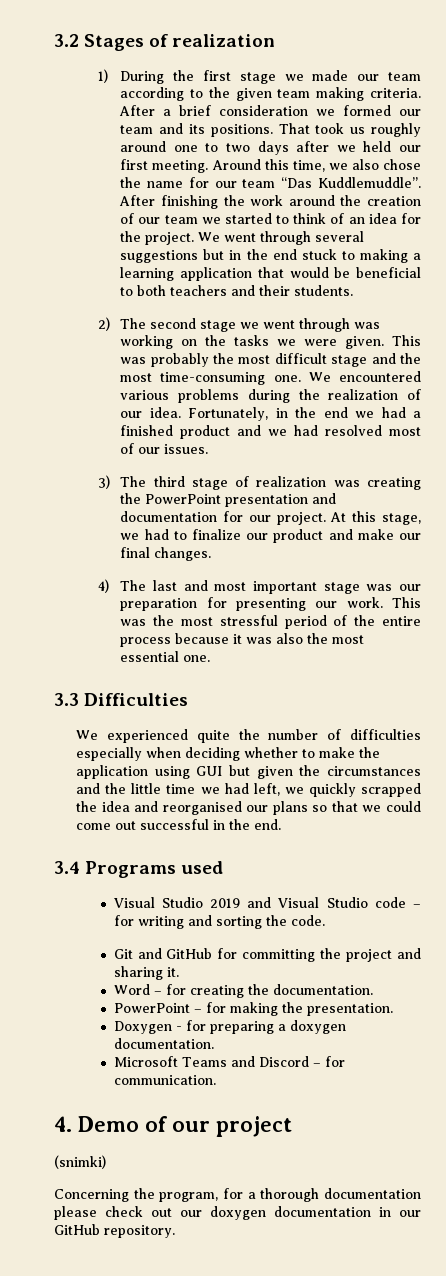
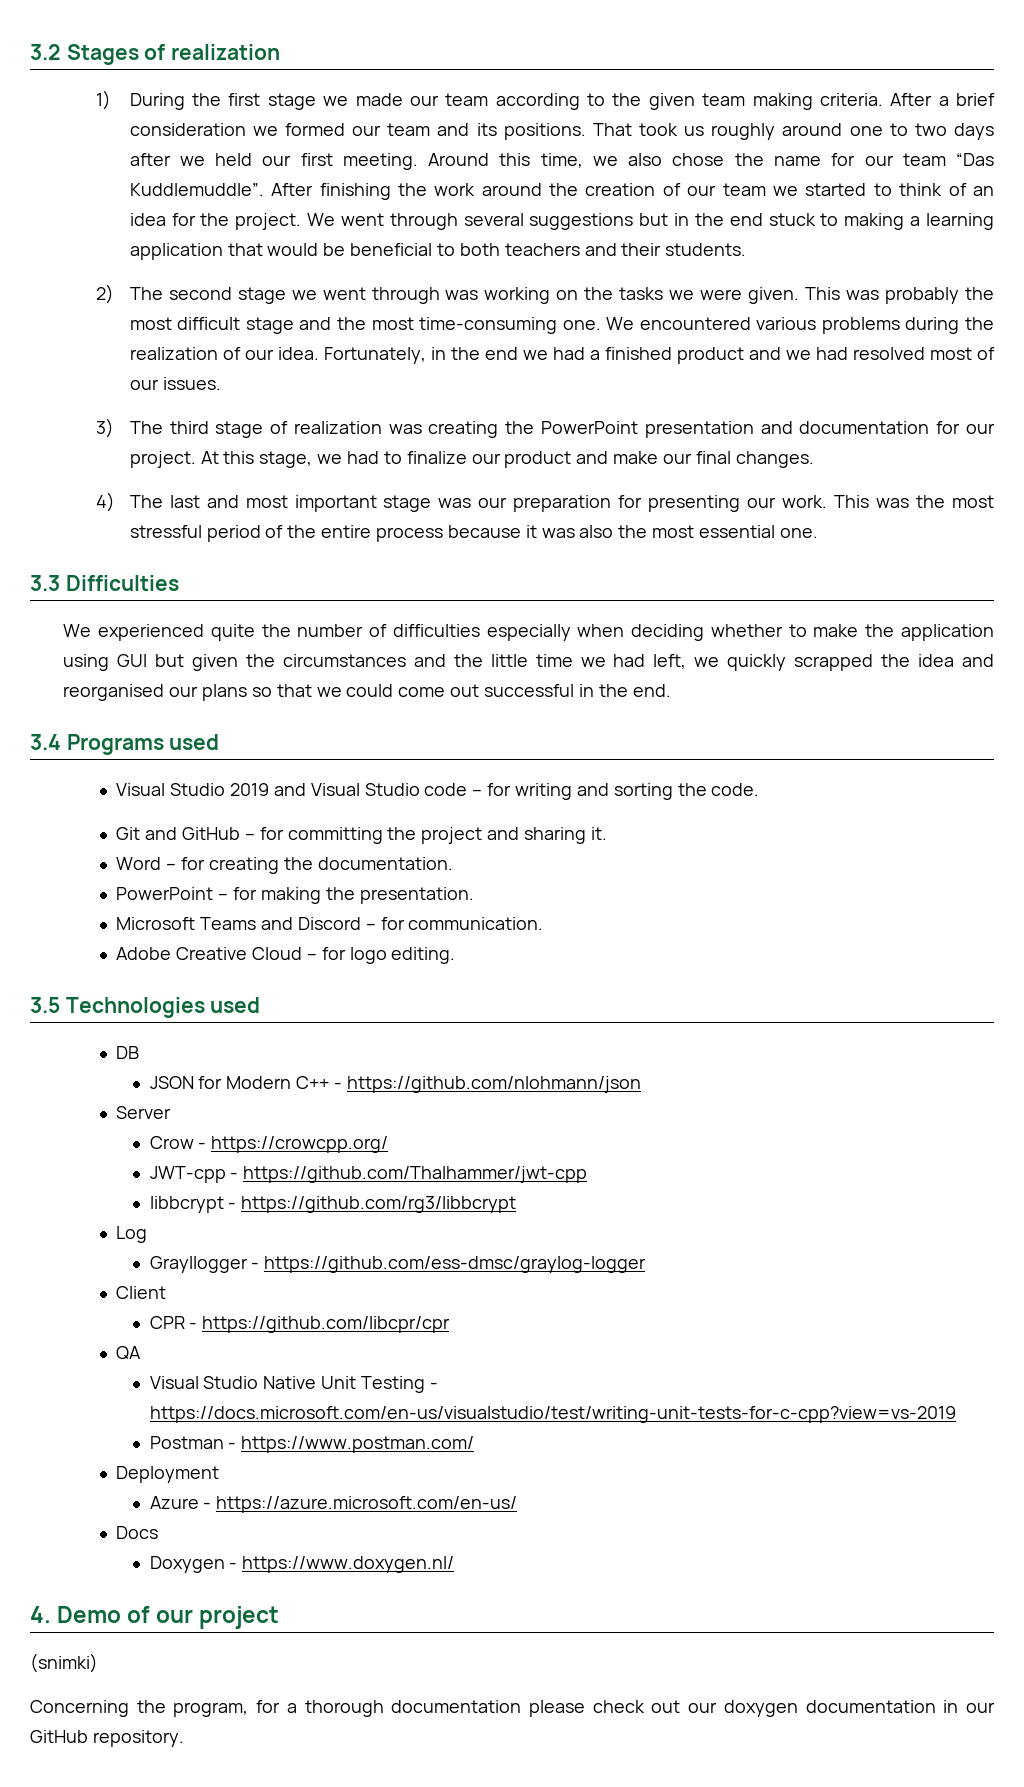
(213, 953) none -> [244,833,255,840] –
[113,1020,346,1034] [113,1038,214,1049] // Doxygen - for preparing a doxygen documentation. -> (474, 895) none
(216, 1080) none -> [116,947,456,964] [30,997,261,1018] [116,1046,140,1059] [149,1076,641,1093] [116,1106,172,1119] [149,1136,389,1153] [149,1166,588,1183] [149,1196,517,1213] [116,1226,148,1243] [149,1256,647,1273] [116,1286,167,1299] [149,1316,451,1333] [116,1346,142,1360] [149,1376,438,1393] [149,1406,956,1423] [149,1436,475,1453] [116,1466,220,1483] [149,1496,518,1513] [116,1526,159,1539] [149,1556,455,1573] // Adobe Creative Cloud – for logo editing. // 3.5 Technologies used // DB // JSON for Modern C++ - https://github.com/nlohmann/json // Server // Crow - https://crowcpp.org/ // JWT-cpp - https://github.com/Thalhammer/jwt-cpp // libbcrypt - https://github.com/rg3/libbcrypt // Log // Grayllogger - https://github.com/ess-dmsc/graylog-logger // Client // CPR - https://github.com/libcpr/cpr // QA // Visual Studio Native Unit Testing - https://docs.microsoft.com/en-us/visualstudio/test/writing-unit-tests-for-c-cpp?view=vs-2019 // Postman - https://www.postman.com/ // Deployment // Azure - https://azure.microsoft.com/en-us/ // Docs // Doxygen - https://www.doxygen.nl/

